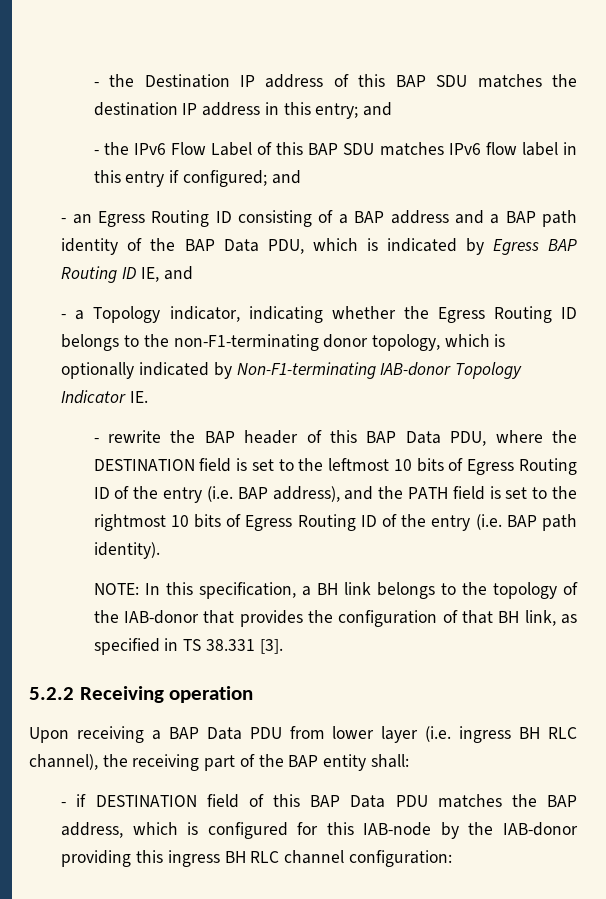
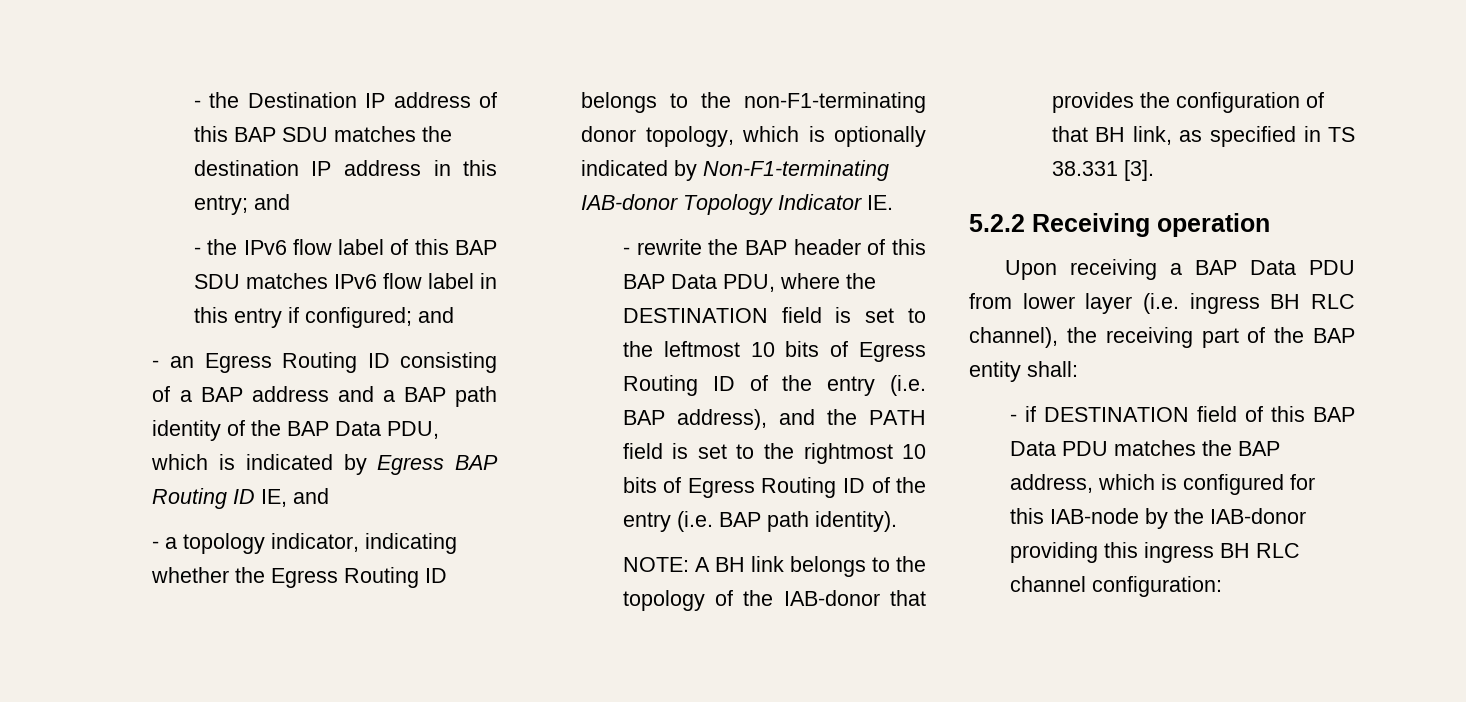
[170,142,253,156] Flow Label -> [292,239,385,255] flow label
[93,306,161,323] Topology -> [183,533,266,554] topology
[144,582,311,599] In this specification, a -> [694,557,710,572] A

